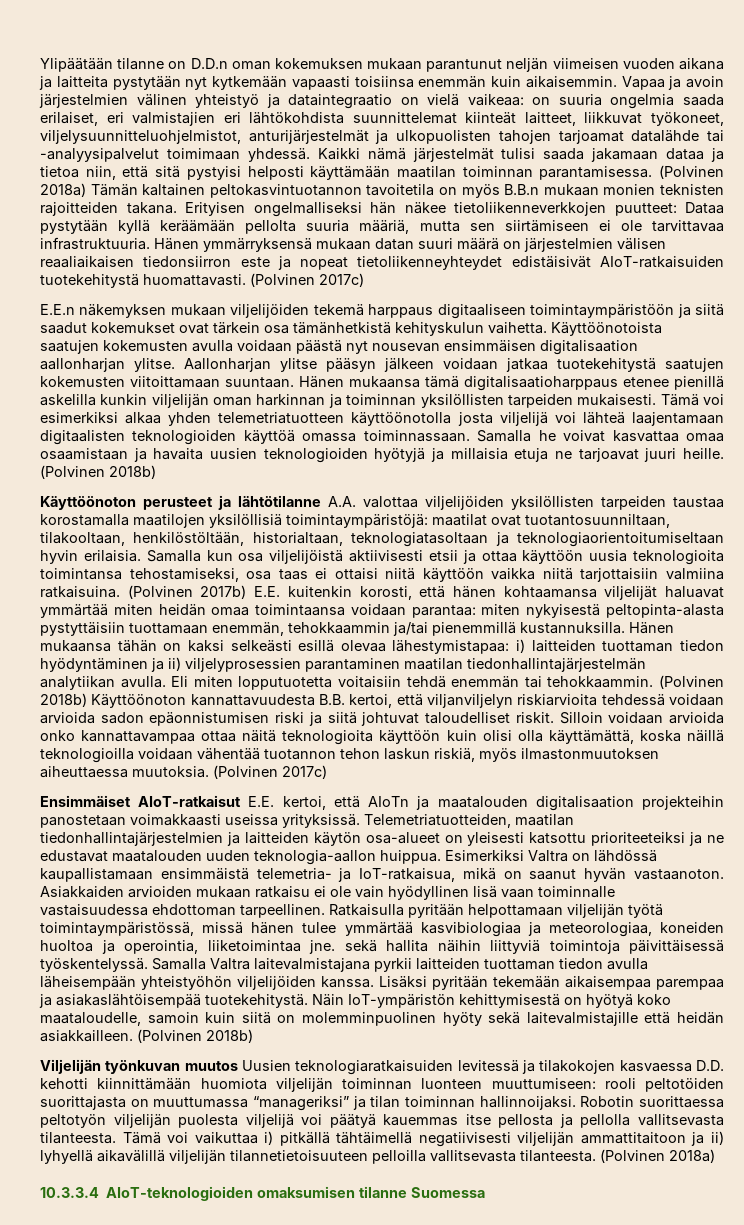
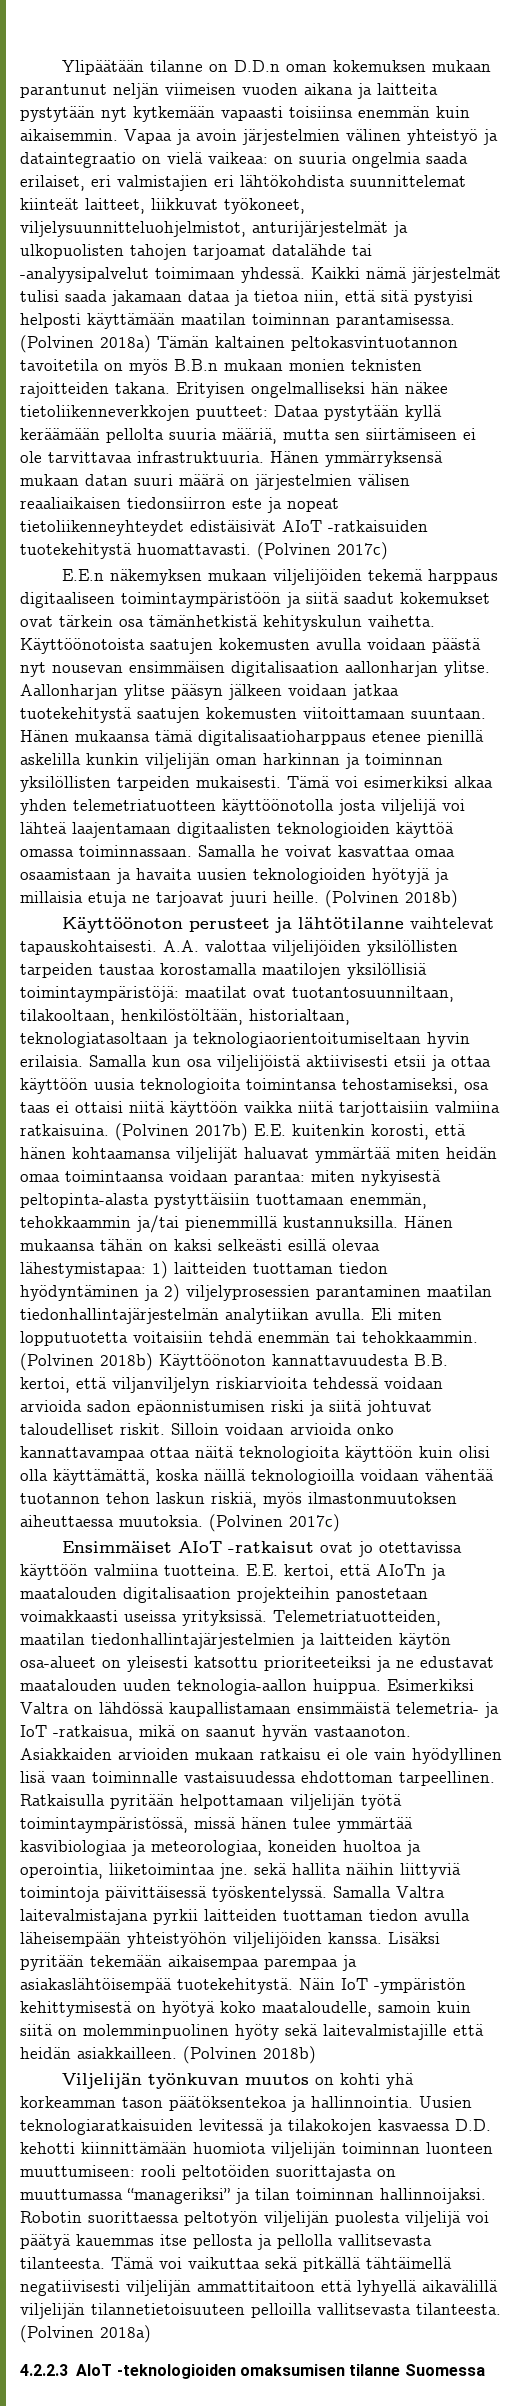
[600,256,724,268] AIoT-ratkaisuiden -> [282,520,428,532] AIoT -ratkaisuiden
(321, 501) none -> [410,917,495,929] [20,940,157,955] vaihtelevat tapauskohtaisesti.
[516,639,526,653] i) -> [152,1261,168,1279] 1)
[168,657,181,671] ii) -> [164,1284,180,1302] 2)
[138,795,242,807] AIoT-ratkaisut -> [178,1541,463,1557] [20,1564,240,1580] AIoT -ratkaisut ovat jo otettavissa käyttöön valmiina tuotteina.
[359,868,456,882] IoT-ratkaisua, -> [20,1725,133,1741] IoT -ratkaisua,
[348,994,455,1008] IoT-ympäristön -> [341,1978,466,1994] IoT -ympäristön
(238, 1066) none -> [315,2073,415,2089] [20,2096,413,2112] on kohti yhä korkeamman tason päätöksentekoa ja hallinnointia.
[264,1131,274,1145] i) -> [265,2257,298,2269] sekä
[691,1131,724,1146] ja ii) -> [321,2280,352,2292] että
[40,1186,254,1201] 10.3.3.4 AIoT-teknologioiden -> [20,2364,236,2379] 4.2.2.3 AIoT -teknologioiden

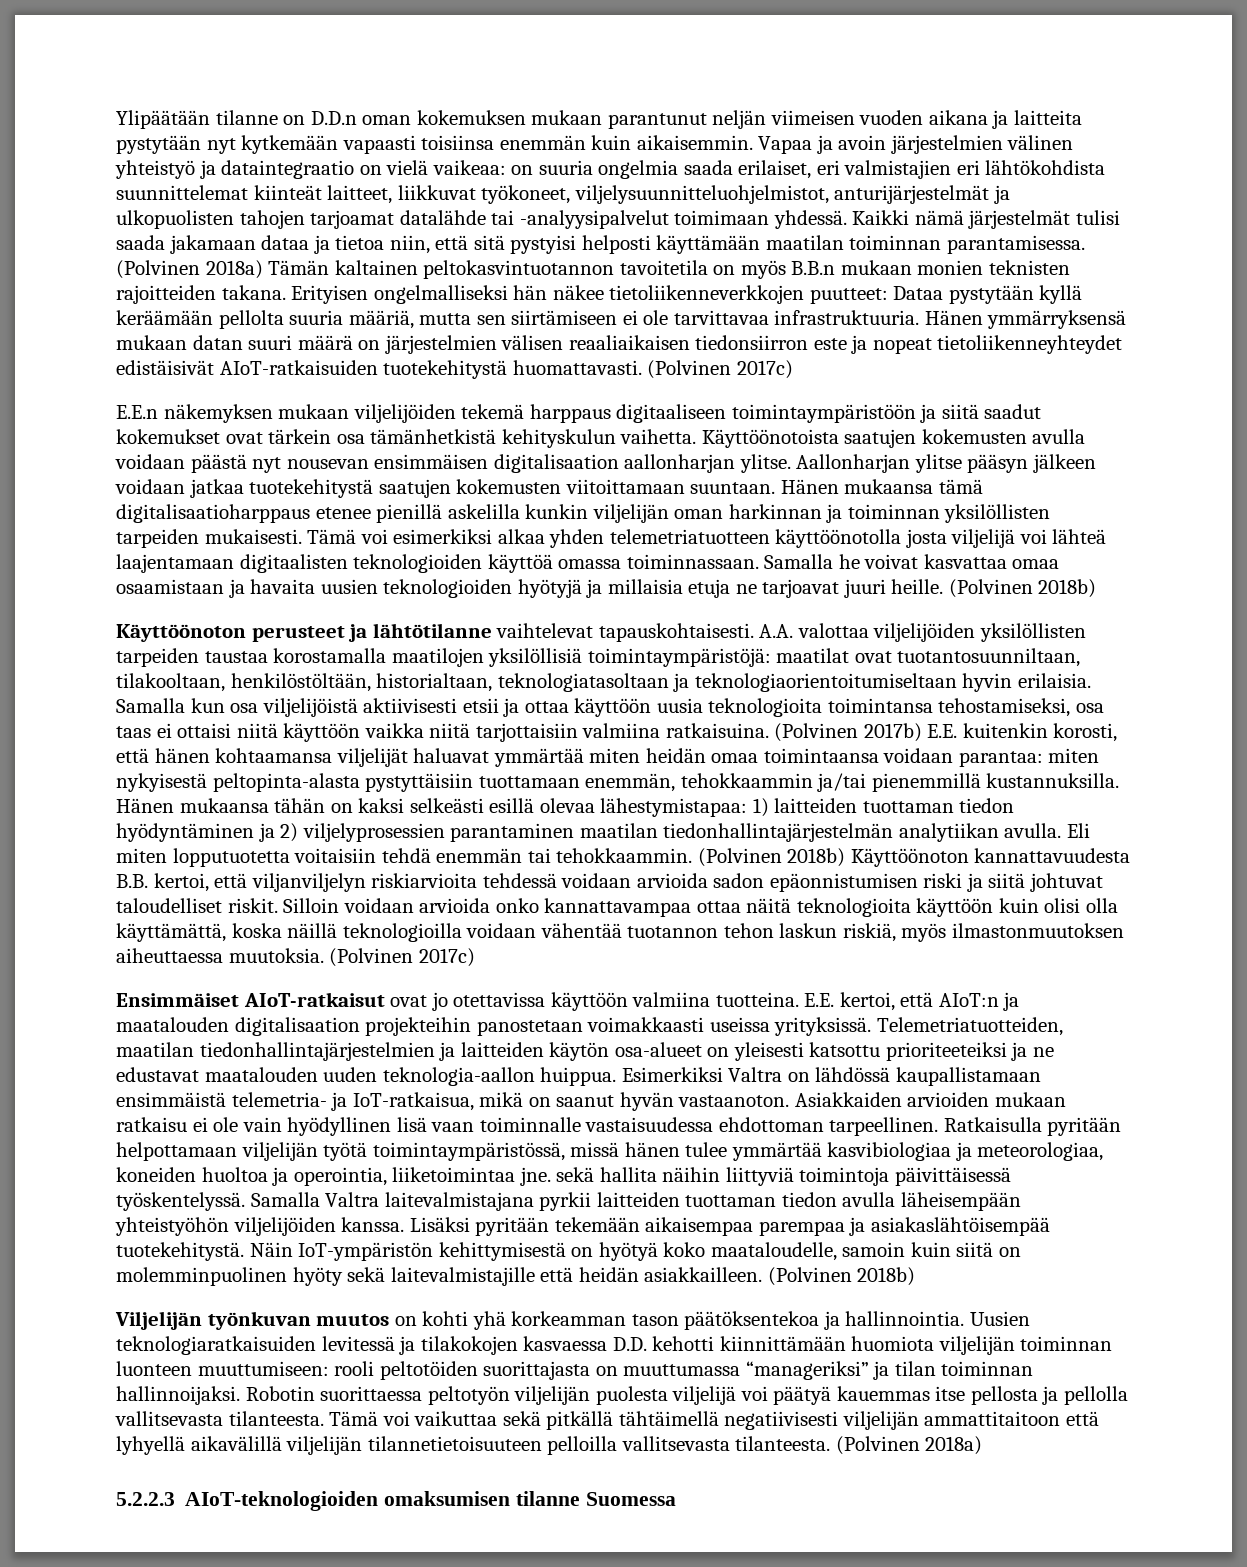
[282,520,428,532] AIoT -ratkaisuiden -> [219,360,378,375] AIoT-ratkaisuiden
[178,1541,315,1553] AIoT -ratkaisut -> [243,992,385,1007] AIoT-ratkaisut
[376,1564,426,1576] AIoTn -> [938,993,999,1007] AIoT:n
[20,1725,133,1741] IoT -ratkaisua, -> [352,1092,474,1111] IoT-ratkaisua,
[341,1978,466,1994] IoT -ympäristön -> [298,1242,434,1261] IoT-ympäristön
[20,2364,236,2379] 4.2.2.3 AIoT -teknologioiden -> [116,1491,379,1511] 5.2.2.3 AIoT-teknologioiden

